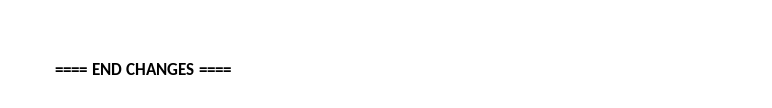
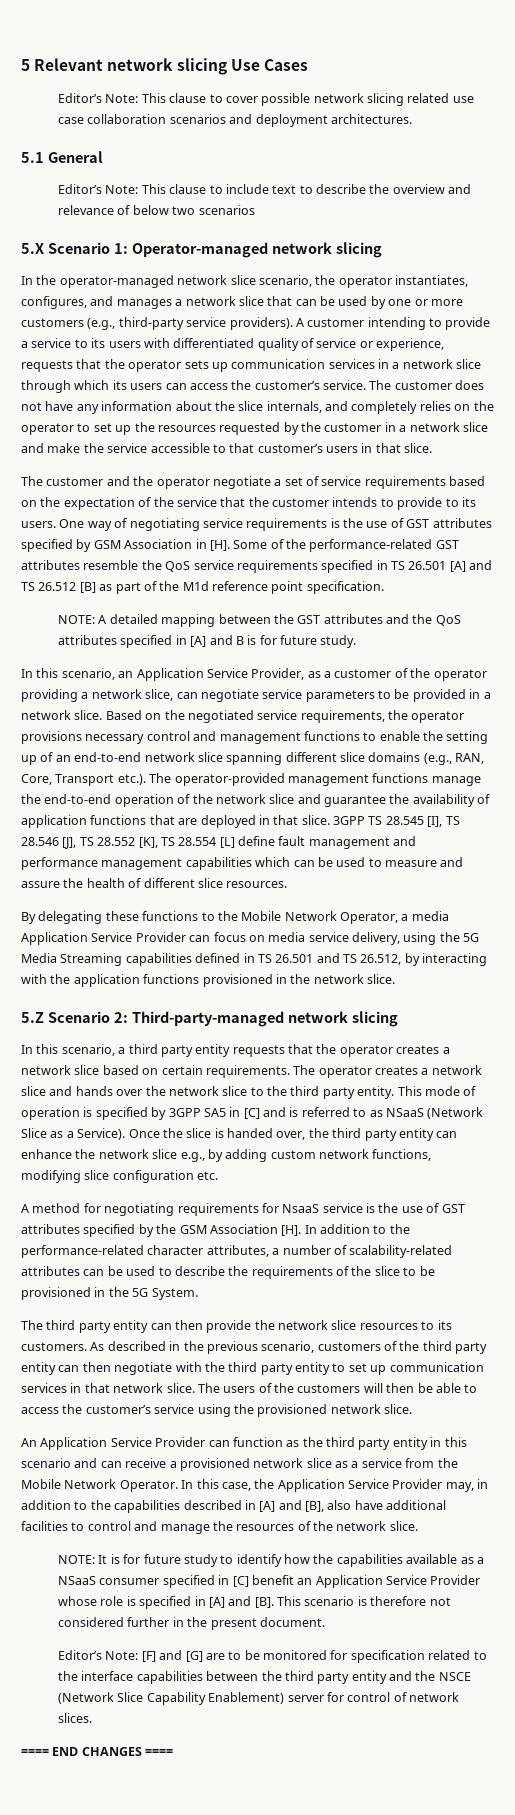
(55, 71) none -> [21,58,308,75] [58,93,474,106] [58,114,412,127] [21,151,103,163] [58,184,472,194] [58,205,255,215] [21,242,382,258] [21,275,468,288] [21,296,463,309] [21,317,491,330] [21,338,445,351] [21,359,482,372] [21,380,485,393] [21,401,494,414] [21,422,488,435] [21,443,433,453] [21,476,486,489] [21,497,476,510] [21,518,492,531] [21,539,459,552] [21,560,493,573] [21,581,384,594] [58,614,461,627] [58,635,357,648] [21,668,487,681] [21,689,491,702] [21,710,465,723] [21,731,489,744] [21,752,485,765] [21,773,481,786] [21,794,491,807] [21,815,460,828] [21,836,417,849] [21,857,464,870] [21,878,288,888] [21,911,449,924] [21,932,480,945] [21,953,488,966] [21,974,395,987] [21,1011,398,1027] [21,1044,450,1057] [21,1065,482,1078] [21,1086,477,1099] [21,1107,484,1120] [21,1128,458,1141] [21,1149,432,1162] [21,1170,219,1183] [21,1203,465,1216] [21,1224,410,1237] [21,1245,453,1258] [21,1266,435,1279] [21,1287,198,1300] [21,1320,452,1333] [21,1341,488,1354] [21,1362,484,1375] [21,1383,478,1393] [21,1404,412,1417] [21,1437,467,1450] [21,1458,458,1471] [21,1479,489,1492] [21,1500,447,1513] [21,1521,418,1534] [58,1554,484,1567] [58,1575,481,1588] [58,1596,451,1609] [58,1617,325,1630] [58,1650,487,1663] [58,1671,471,1684] [58,1692,460,1705] [58,1713,93,1723] 5 Relevant network slicing Use Cases // Editor’s Note: This clause to cover possible network slicing related use case collaboration scenarios and deployment architectures. // 5.1 General // Editor’s Note: This clause to include text to describe the overview and relevance of below two scenarios // 5.X Scenario 1: Operator-managed network slicing // In the operator-managed network slice scenario, the operator instantiates, configures, and manages a network slice that can be used by one or more customers (e.g., third-party service providers). A customer intending to provide a service to its users with differentiated quality of service or experience, requests that the operator sets up communication services in a network slice through which its users can access the customer’s service. The customer does not have any information about the slice internals, and completely relies on the operator to set up the resources requested by the customer in a network slice and make the service accessible to that customer’s users in that slice. // The customer and the operator negotiate a set of service requirements based on the expectation of the service that the customer intends to provide to its users. One way of negotiating service requirements is the use of GST attributes specified by GSM Association in [H]. Some of the performance-related GST attributes resemble the QoS service requirements specified in TS 26.501 [A] and TS 26.512 [B] as part of the M1d reference point specification. // NOTE: A detailed mapping between the GST attributes and the QoS attributes specified in [A] and B is for future study. // In this scenario, an Application Service Provider, as a customer of the operator providing a network slice, can negotiate service parameters to be provided in a network slice. Based on the negotiated service requirements, the operator provisions necessary control and management functions to enable the setting up of an end-to-end network slice spanning different slice domains (e.g., RAN, Core, Transport etc.). The operator-provided management functions manage the end-to-end operation of the network slice and guarantee the availability of application functions that are deployed in that slice. 3GPP TS 28.545 [I], TS 28.546 [J], TS 28.552 [K], TS 28.554 [L] define fault management and performance management capabilities which can be used to measure and assure the health of different slice resources. // By delegating these functions to the Mobile Network Operator, a media Application Service Provider can focus on media service delivery, using the 5G Media Streaming capabilities defined in TS 26.501 and TS 26.512, by interacting with the application functions provisioned in the network slice. // 5.Z Scenario 2: Third-party-managed network slicing // In this scenario, a third party entity requests that the operator creates a network slice based on certain requirements. The operator creates a network slice and hands over the network slice to the third party entity. This mode of operation is specified by 3GPP SA5 in [C] and is referred to as NSaaS (Network Slice as a Service). Once the slice is handed over, the third party entity can enhance the network slice e.g., by adding custom network functions, modifying slice configuration etc. // A method for negotiating requirements for NsaaS service is the use of GST attributes specified by the GSM Association [H]. In addition to the performance-related character attributes, a number of scalability-related attributes can be used to describe the requirements of the slice to be provisioned in the 5G System. // The third party entity can then provide the network slice resources to its customers. As described in the previous scenario, customers of the third party entity can then negotiate with the third party entity to set up communication services in that network slice. The users of the customers will then be able to access the customer’s service using the provisioned network slice. // An Application Service Provider can function as the third party entity in this scenario and can receive a provisioned network slice as a service from the Mobile Network Operator. In this case, the Application Service Provider may, in addition to the capabilities described in [A] and [B], also have additional facilities to control and manage the resources of the network slice. // NOTE: It is for future study to identify how the capabilities available as a NSaaS consumer specified in [C] benefit an Application Service Provider whose role is specified in [A] and [B]. This scenario is therefore not considered further in the present document. // Editor’s Note: [F] and [G] are to be monitored for specification related to the interface capabilities between the third party entity and the NSCE (Network Slice Capability Enablement) server for control of network slices. //

